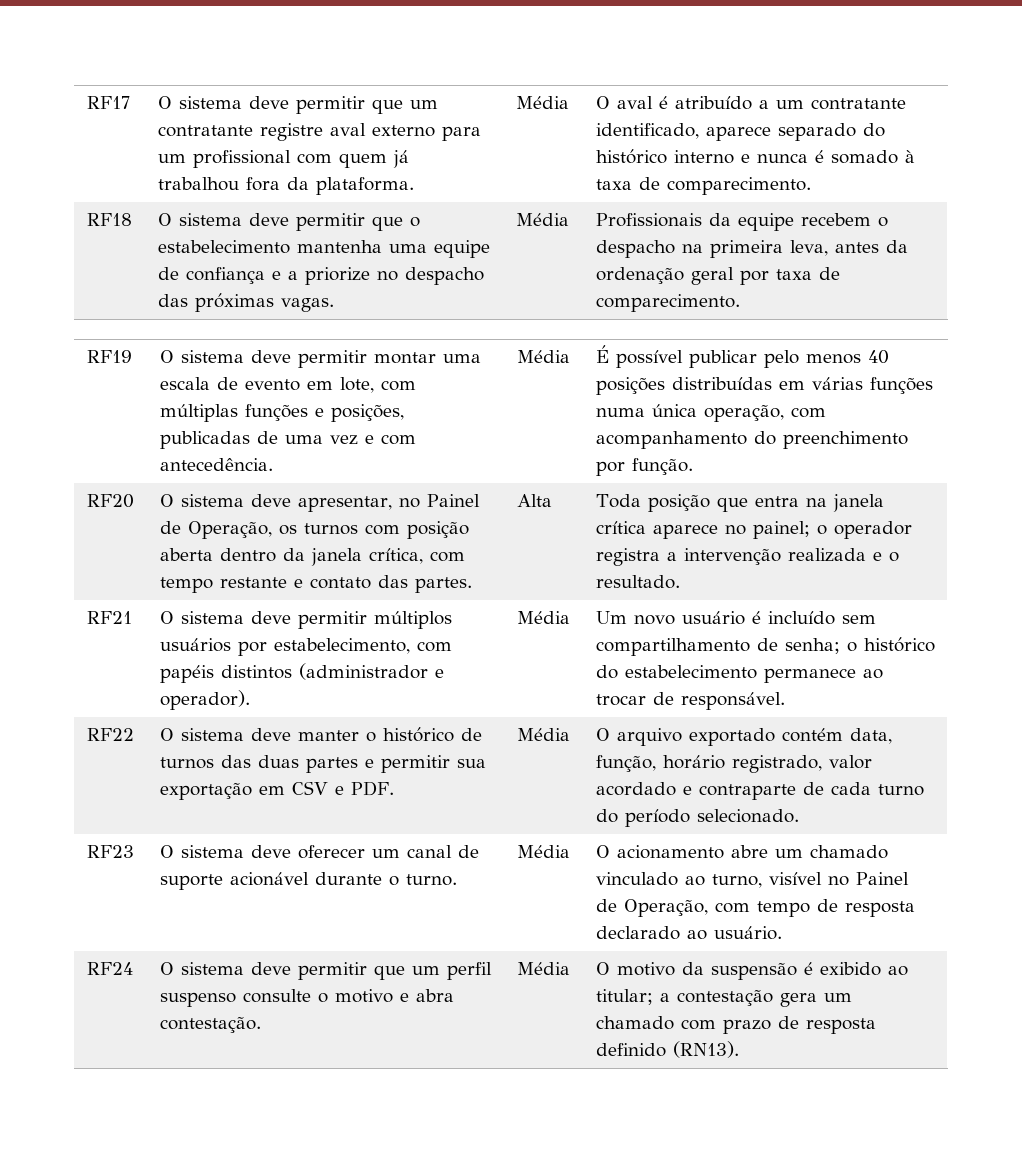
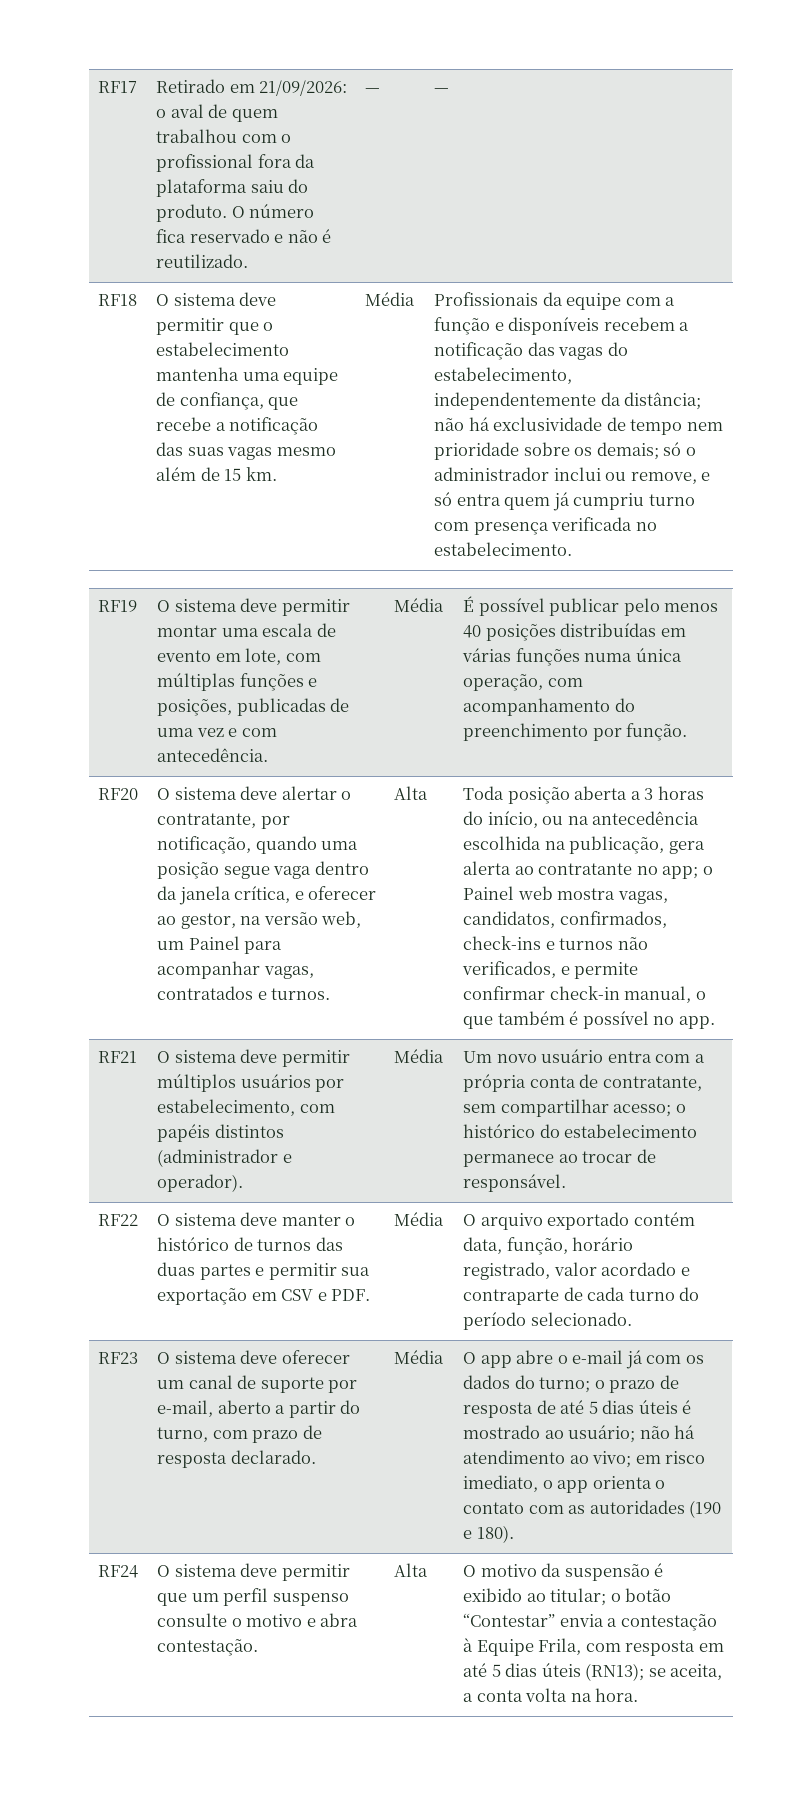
[157,96,438,114] [157,123,481,141] [157,150,409,168] [157,177,414,195] [515,96,569,109] [595,96,906,110] [595,123,885,141] [595,149,915,164] [595,177,811,195] O sistema deve permitir que um contratante registre aval externo para um profissional com quem já trabalhou fora da plataforma. | Média | O aval é atribuído a um contratante identificado, aparece separado do histórico interno e nunca é somado à taxa de comparecimento. -> [156,79,348,96] [156,104,278,122] [156,129,292,143] [156,154,316,172] [156,179,309,197] [156,204,315,222] [156,229,332,243] [156,254,249,268] [365,88,381,93] [434,88,450,93] Retirado em 21/09/2026: o aval de quem trabalhou com o profissional fora da plataforma saiu do produto. O número fica reservado e não é reutilizado. | — | —
[185,267,484,285] [157,293,334,312] [515,213,569,226] [595,213,888,231] [595,240,908,258] [595,267,840,285] [595,294,740,312] confiança e a priorize no despacho das próximas vagas. | Média | Profissionais da equipe recebem o despacho na primeira leva, antes da ordenação geral por taxa de comparecimento. -> [179,392,299,410] [156,417,319,435] [156,442,336,460] [156,467,277,481] [365,292,416,306] [434,292,676,310] [434,317,690,335] [434,342,628,360] [434,367,573,384] [434,392,702,410] [434,417,723,435] [434,442,696,460] [434,467,711,484] [434,492,695,511] [434,517,657,535] [434,542,573,556] confiança, que recebe a notificação das suas vagas mesmo além de 15 km. | Média | Profissionais da equipe com a função e disponíveis recebem a notificação das vagas do estabelecimento, independentemente da distância; não há exclusividade de tempo nem prioridade sobre os demais; só o administrador inclui ou remove, e só entra quem já cumpriu turno com presença verificada no estabelecimento.
[297,494,480,512] [159,521,469,539] [159,548,465,566] [159,575,472,593] [516,494,552,507] [595,494,884,512] [595,521,912,539] [595,548,899,566] [595,575,680,589] apresentar, no Painel de Operação, os turnos com posição aberta dentro da janela crítica, com tempo restante e contato das partes. | Alta | Toda posição que entra na janela crítica aparece no painel; o operador registra a intervenção realizada e o resultado. -> [281,786,352,800] [157,813,290,829] [157,836,359,854] [157,861,369,879] [157,886,377,905] [157,911,362,929] [157,936,283,954] [157,961,314,979] [157,986,331,1000] [394,786,429,800] [463,786,704,804] [463,811,700,828] [463,836,705,854] [463,861,713,879] [463,886,668,904] [463,911,667,928] [463,936,648,950] [462,961,639,979] [463,986,706,1003] [463,1011,715,1029] alertar o contratante, por notificação, quando uma posição segue vaga dentro da janela crítica, e oferecer ao gestor, na versão web, um Painel para acompanhar vagas, contratados e turnos. | Alta | Toda posição aberta a 3 horas do início, ou na antecedência escolhida na publicação, gera alerta ao contratante no app; o Painel web mostra vagas, candidatos, confirmados, check-ins e turnos não verificados, e permite confirmar check-in manual, o que também é possível no app.
[751,611,876,625] [595,638,840,656] é incluído sem compartilhamento de senha; -> [607,1051,705,1063] [463,1074,702,1092] [463,1099,672,1117] entra com a própria conta de contratante, sem compartilhar acesso;
[229,872,457,886] [516,845,570,858] [595,845,888,859] [595,872,909,888] [595,899,915,917] [595,926,782,940] acionável durante o turno. | Média | O acionamento abre um chamado vinculado ao turno, visível no Painel de Operação, com tempo de resposta declarado ao usuário. -> [328,1380,358,1393] [157,1400,361,1418] [157,1425,322,1443] [157,1450,316,1468] [394,1350,445,1364] [463,1350,704,1369] [463,1375,679,1393] [463,1400,692,1418] [463,1425,696,1443] [463,1450,706,1468] [463,1475,666,1493] [463,1500,722,1518] [463,1525,514,1543] por e-mail, aberto a partir do turno, com prazo de resposta declarado. | Média | O app abre o e-mail já com os dados do turno; o prazo de resposta de até 5 dias úteis é mostrado ao usuário; não há atendimento ao vivo; em risco imediato, o app orienta o contato com as autoridades (190 e 180).
[516,962,570,975] Média -> [394,1563,429,1577] Alta
[659,990,852,1007] [595,1016,876,1034] [595,1041,739,1058] a contestação gera um chamado com prazo de resposta definido (RN13). -> [610,1588,672,1602] [463,1613,717,1631] [463,1638,724,1656] [463,1663,723,1681] [463,1688,639,1702] o botão “Contestar” envia a contestação à Equipe Frila, com resposta em até 5 dias úteis (RN13); se aceita, a conta volta na hora.

